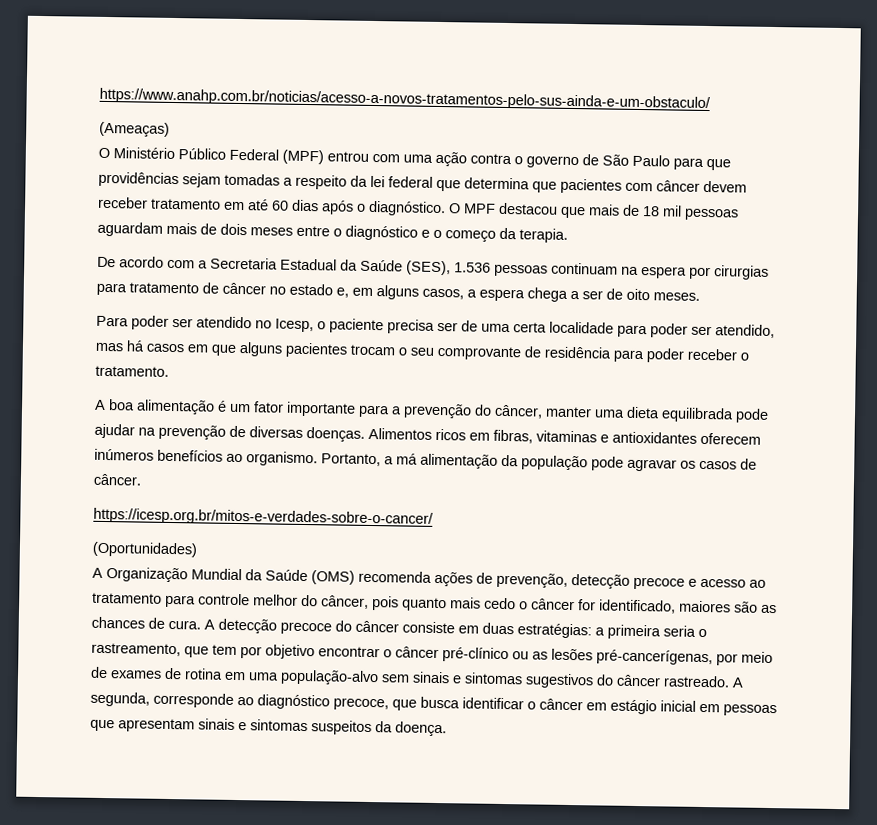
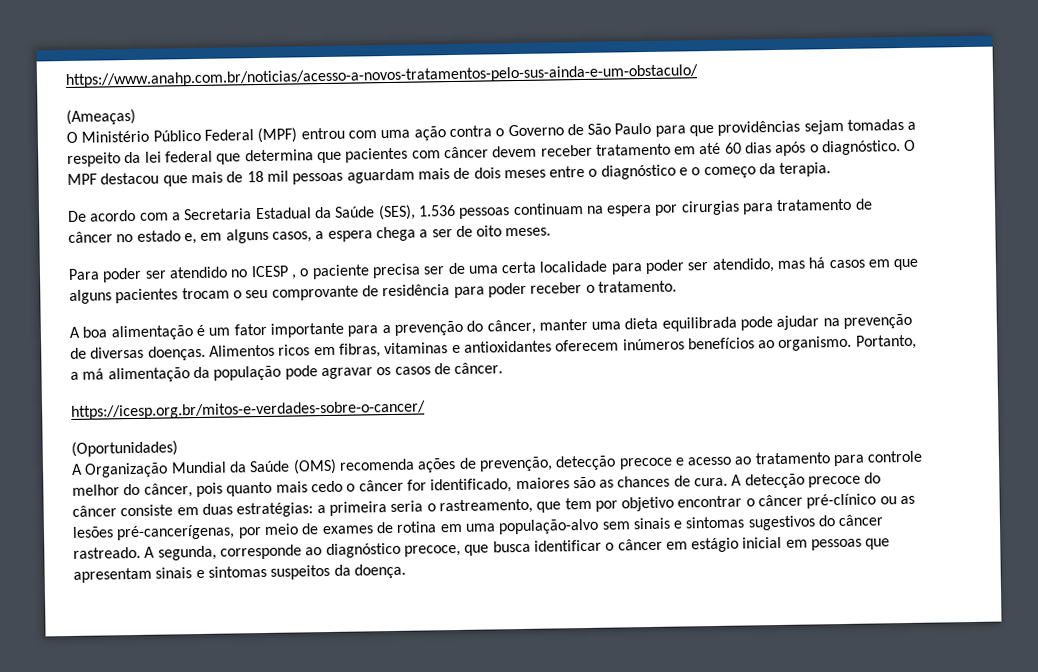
[526,155,579,169] governo -> [507,124,564,137] Governo
[275,318,314,333] Icesp, -> [250,265,297,280] ICESP ,

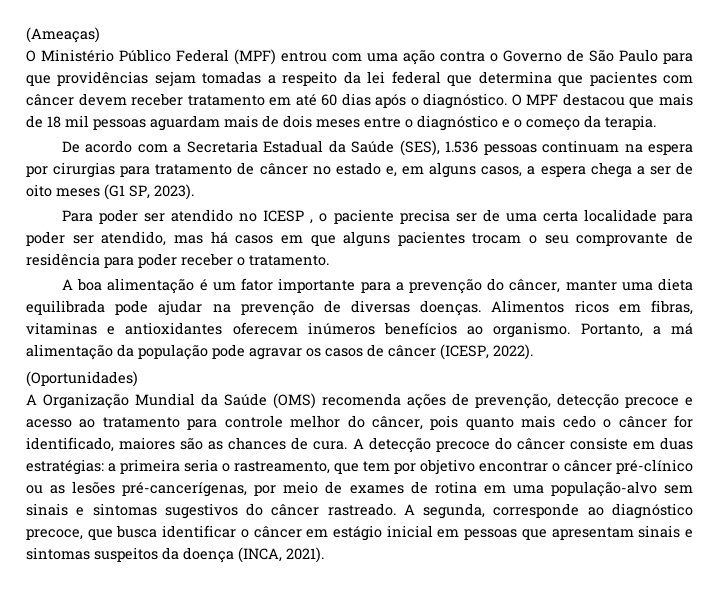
[65,64,699,89] https://www.anahp.com.br/noticias/acesso-a-novos-tratamentos-pelo-sus-ainda-e-um-obstaculo/ // -> (26, 35) none
[505,227,552,237] meses. -> [56,184,194,200] meses (G1 SP, 2023).
[454,362,504,375] [71,400,426,420] câncer. // https://icesp.org.br/mitos-e-verdades-sobre-o-cancer/ -> [388,344,533,360] câncer (ICESP, 2022).
[353,563,406,579] doença. -> [183,547,324,563] doença (INCA, 2021).

